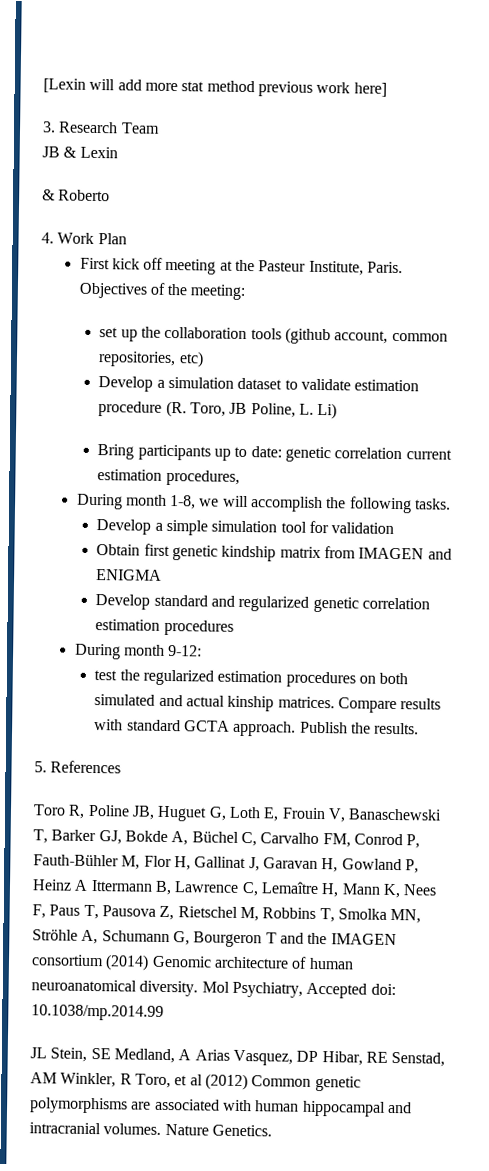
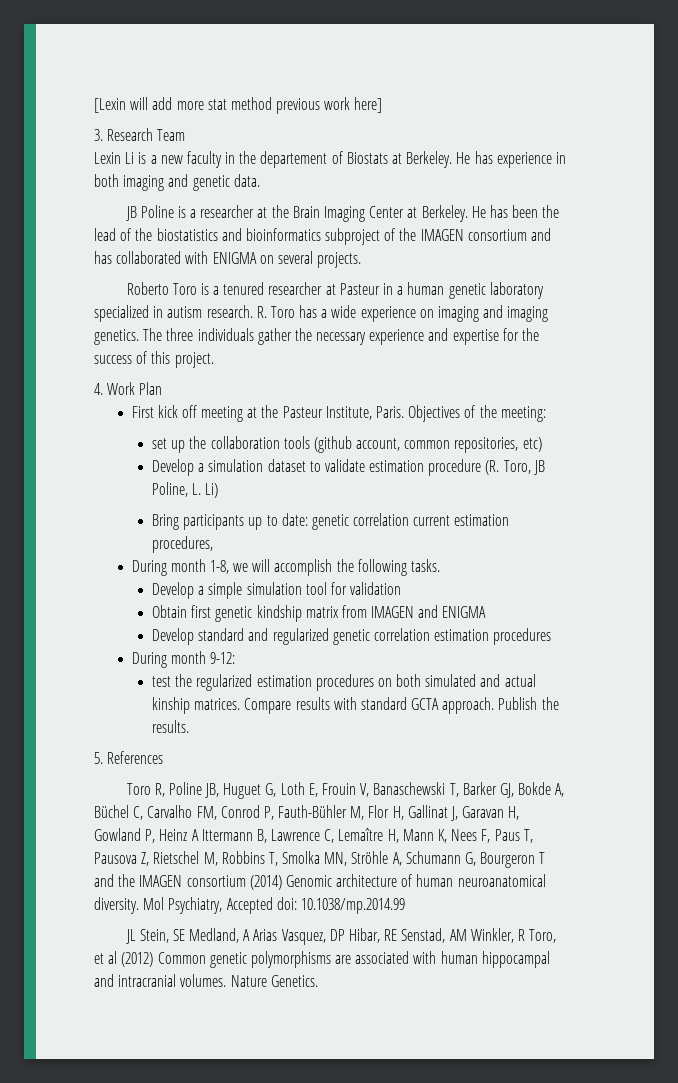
[42,146,118,159] [42,189,111,202] JB & Lexin // & Roberto -> [94,151,566,168] [94,174,260,191] [125,205,560,222] [94,228,552,245] [94,251,362,268] [126,282,544,299] [94,305,549,322] [94,328,540,345] [94,351,214,368] Lexin Li is a new faculty in the departement of Biostats at Berkeley. He has experience in both imaging and genetic data. // JB Poline is a researcher at the Brain Imaging Center at Berkeley. He has been the lead of the biostatistics and bioinformatics subproject of the IMAGEN consortium and has collaborated with ENIGMA on several projects. // Roberto Toro is a tenured researcher at Pasteur in a human genetic laboratory specialized in autism research. R. Toro has a wide experience on imaging and imaging genetics. The three individuals gather the necessary experience and expertise for the success of this project.

